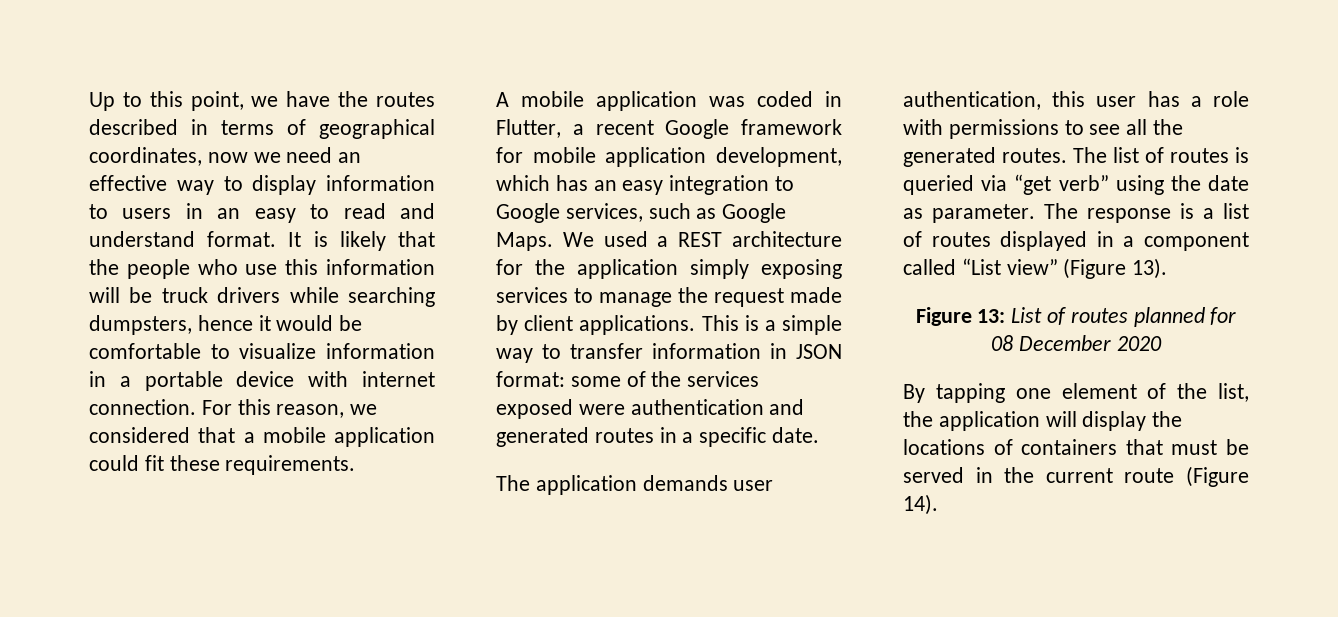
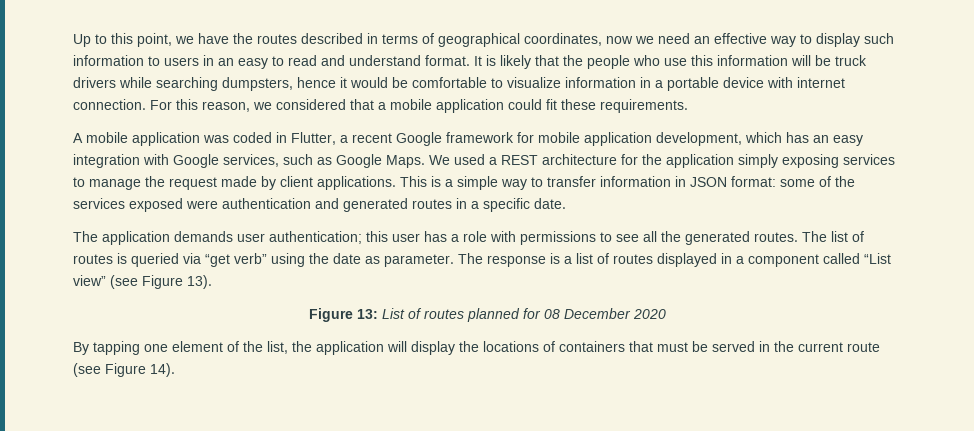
(317, 185) none -> [864,33,894,44] such
[775,176,795,191] to -> [143,154,169,165] with
[903,91,1041,110] authentication, -> [269,231,362,244] authentication;
[1063,258,1127,279] (Figure -> [110,275,183,289] (see Figure
[1186,466,1249,487] (Figure -> [73,363,146,377] (see Figure

